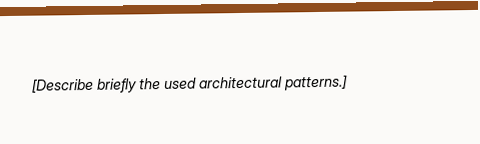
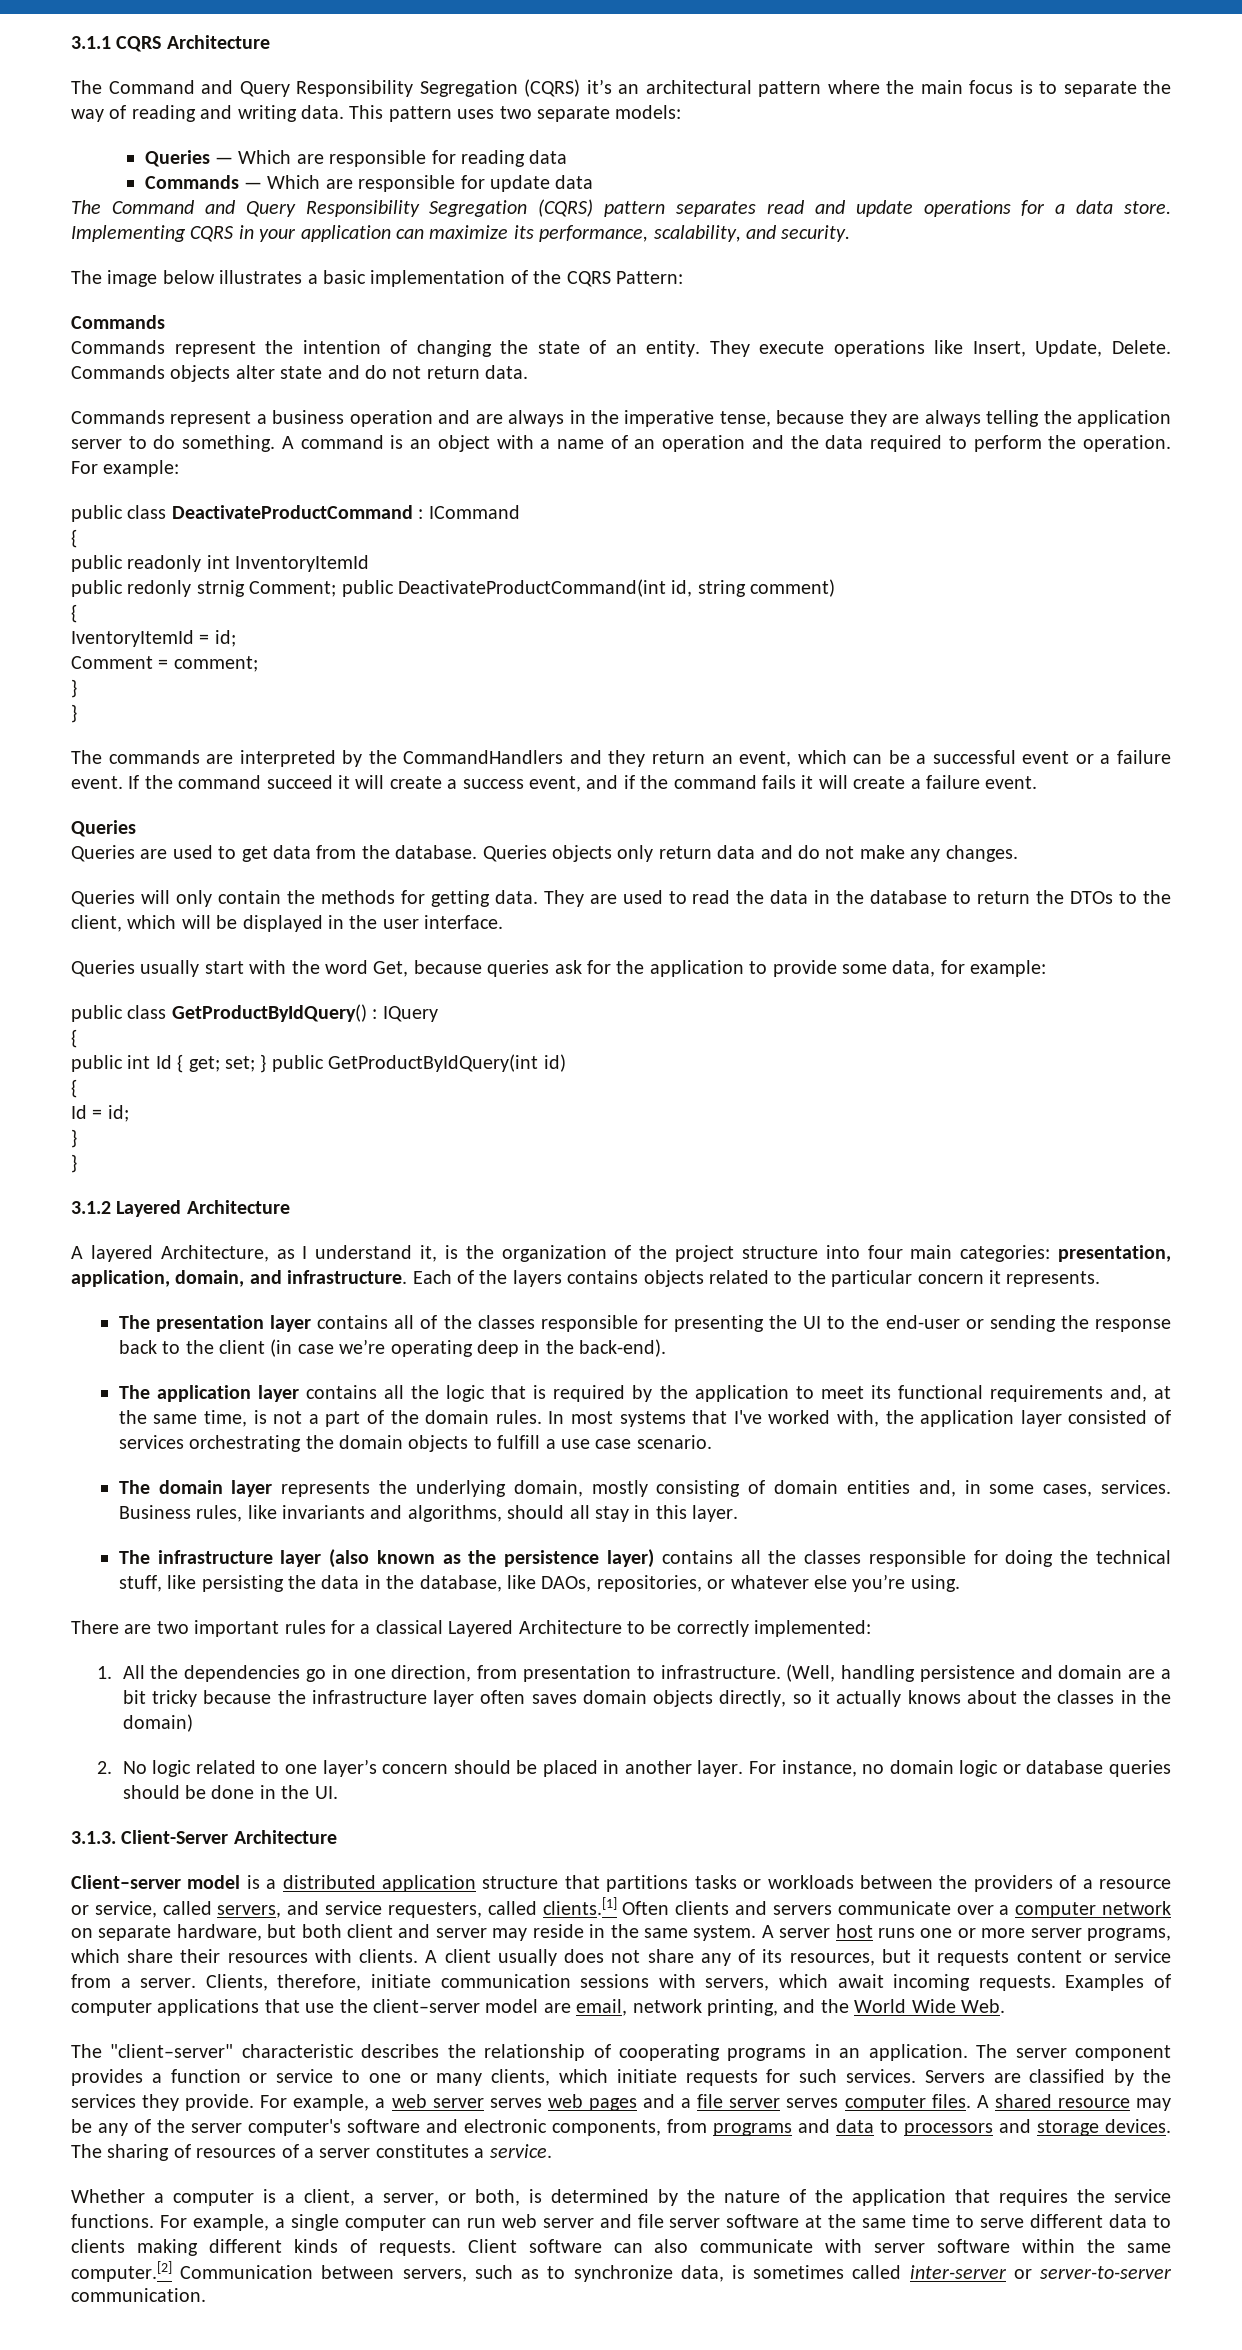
[32,74,348,94] [Describe briefly the used architectural patterns.] -> [71,35,270,52] [71,79,1171,97] [71,105,682,122] [144,150,568,167] [144,175,594,192] [71,199,1171,217] [71,225,851,242] [71,270,683,287] [71,315,165,329] [71,340,1171,357] [71,365,529,382] [71,410,1172,427] [71,435,1172,452] [71,460,180,477] [71,505,520,522] [71,529,77,548] [71,555,370,572] [71,579,836,597] [71,604,77,623] [71,630,236,647] [71,656,258,672] [71,679,77,698] [71,704,77,723] [71,750,1171,767] [71,775,1038,792] [71,820,136,837] [71,845,1018,862] [71,890,1172,907] [71,915,504,932] [71,960,1047,977] [71,1004,438,1022] [71,1029,77,1048] [71,1054,566,1073] [71,1079,77,1098] [71,1105,129,1122] [71,1129,77,1148] [71,1154,77,1173] [71,1200,290,1217] [71,1245,1172,1262] [71,1270,1101,1287] [118,1315,1171,1332] [118,1339,667,1357] [118,1385,1172,1402] [118,1410,1171,1427] [118,1435,712,1452] [118,1480,1171,1497] [118,1505,739,1522] [118,1549,1171,1568] [118,1574,960,1592] [71,1620,872,1637] [96,1664,1171,1682] [122,1690,1171,1707] [122,1714,193,1732] [96,1759,1171,1777] [122,1785,338,1799] [71,1830,337,1844] [71,1875,1171,1892] [71,1897,1172,1918] [71,1924,1171,1941] [71,1949,1171,1966] [71,1974,1171,1991] [71,1999,1005,2016] [71,2044,1171,2061] [71,2069,1171,2086] [71,2094,1171,2111] [71,2119,1171,2136] [71,2144,552,2161] [71,2189,1171,2206] [71,2214,1172,2231] [71,2239,1171,2256] [71,2261,1172,2282] [71,2288,206,2302] 3.1.1 CQRS Architecture // The Command and Query Responsibility Segregation (CQRS) it’s an architectural pattern where the main focus is to separate the way of reading and writing data. This pattern uses two separate models: // Queries — Which are responsible for reading data // Commands — Which are responsible for update data // The Command and Query Responsibility Segregation (CQRS) pattern separates read and update operations for a data store. Implementing CQRS in your application can maximize its performance, scalability, and security. // The image below illustrates a basic implementation of the CQRS Pattern: // Commands // Commands represent the intention of changing the state of an entity. They execute operations like Insert, Update, Delete. Commands objects alter state and do not return data. // Commands represent a business operation and are always in the imperative tense, because they are always telling the application server to do something. A command is an object with a name of an operation and the data required to perform the operation. For example: // public class DeactivateProductCommand : ICommand // { // public readonly int InventoryItemId // public redonly strnig Comment; public DeactivateProductCommand(int id, string comment) // { // IventoryItemId = id; // Comment = comment; // } // } // The commands are interpreted by the CommandHandlers and they return an event, which can be a successful event or a failure event. If the command succeed it will create a success event, and if the command fails it will create a failure event. // Queries // Queries are used to get data from the database. Queries objects only return data and do not make any changes. // Queries will only contain the methods for getting data. They are used to read the data in the database to return the DTOs to the client, which will be displayed in the user interface. // Queries usually start with the word Get, because queries ask for the application to provide some data, for example: // public class GetProductByIdQuery() : IQuery // { // public int Id { get; set; } public GetProductByIdQuery(int id) // { // Id = id; // } // } // 3.1.2 Layered Architecture // A layered Architecture, as I understand it, is the organization of the project structure into four main categories: presentation, application, domain, and infrastructure. Each of the layers contains objects related to the particular concern it represents. // The presentation layer contains all of the classes responsible for presenting the UI to the end-user or sending the response back to the client (in case we’re operating deep in the back-end). // The application layer contains all the logic that is required by the application to meet its functional requirements and, at the same time, is not a part of the domain rules. In most systems that I've worked with, the application layer consisted of services orchestrating the domain objects to fulfill a use case scenario. // The domain layer represents the underlying domain, mostly consisting of domain entities and, in some cases, services. Business rules, like invariants and algorithms, should all stay in this layer. // The infrastructure layer (also known as the persistence layer) contains all the classes responsible for doing the technical stuff, like persisting the data in the database, like DAOs, repositories, or whatever else you’re using. // There are two important rules for a classical Layered Architecture to be correctly implemented: // 1. All the dependencies go in one direction, from presentation to infrastructure. (Well, handling persistence and domain are a bit tricky because the infrastructure layer often saves domain objects directly, so it actually knows about the classes in the domain) // 2. No logic related to one layer’s concern should be placed in another layer. For instance, no domain logic or database queries should be done in the UI. // 3.1.3. Client-Server Architecture // Client–server model is a distributed application structure that partitions tasks or workloads between the providers of a resource or service, called servers, and service requesters, called clients.[1] Often clients and servers communicate over a computer network on separate hardware, but both client and server may reside in the same system. A server host runs one or more server programs, which share their resources with clients. A client usually does not share any of its resources, but it requests content or service from a server. Clients, therefore, initiate communication sessions with servers, which await incoming requests. Examples of computer applications that use the client–server model are email, network printing, and the World Wide Web. // The "client–server" characteristic describes the relationship of cooperating programs in an application. The server component provides a function or service to one or many clients, which initiate requests for such services. Servers are classified by the services they provide. For example, a web server serves web pages and a file server serves computer files. A shared resource may be any of the server computer's software and electronic components, from programs and data to processors and storage devices. The sharing of resources of a server constitutes a service. // Whether a computer is a client, a server, or both, is determined by the nature of the application that requires the service functions. For example, a single computer can run web server and file server software at the same time to serve different data to clients making different kinds of requests. Client software can also communicate with server software within the same computer.[2] Communication between servers, such as to synchronize data, is sometimes called inter-server or server-to-server communication.

